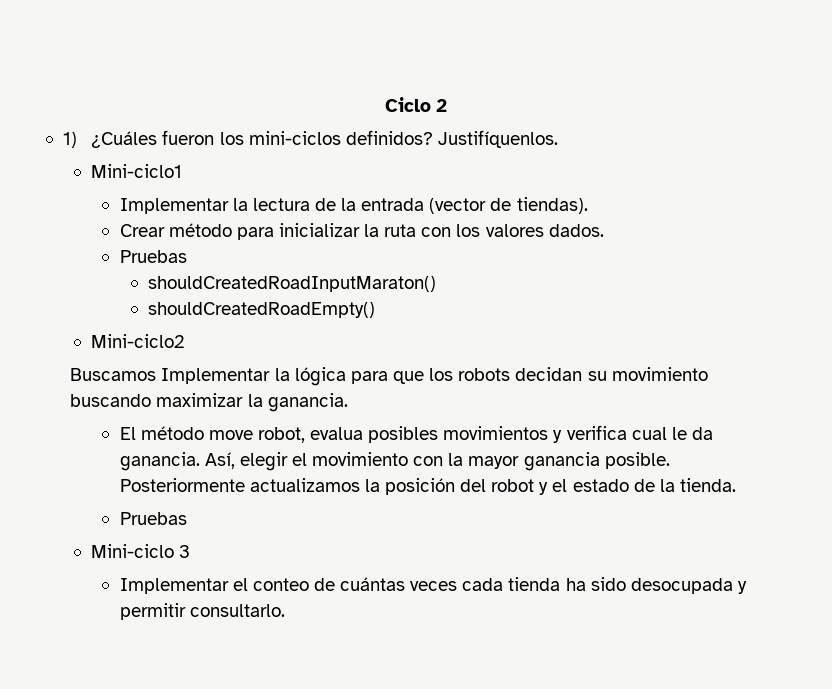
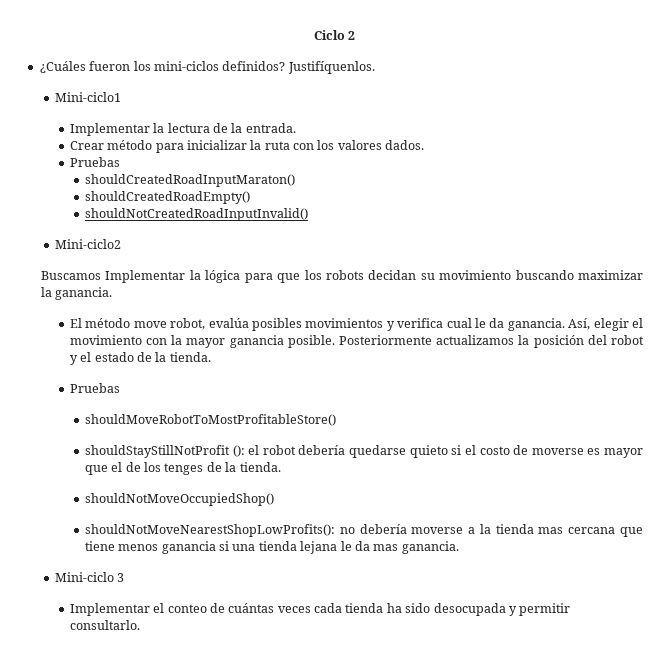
[62,132,77,148] 1) -> (356, 35) none
[361,197,588,214] entrada (vector de tiendas). -> [245,123,296,133] entrada.
(375, 310) none -> [84,208,308,221] // shouldNotCreatedRoadInputInvalid()
[310,427,364,440] evalua -> [208,318,249,328] evalúa
(187, 518) none -> [84,414,336,426] [84,445,643,458] [84,462,281,475] [84,493,274,506] [84,524,644,537] [84,541,459,554] // shouldMoveRobotToMostProfitableStore() // shouldStayStillNotProfit (): el robot debería quedarse quieto si el costo de moverse es mayor que el de los tenges de la tienda. // shouldNotMoveOccupiedShop() // shouldNotMoveNearestShopLowProfits(): no debería moverse a la tienda mas cercana que tiene menos ganancia si una tienda lejana le da mas ganancia.

